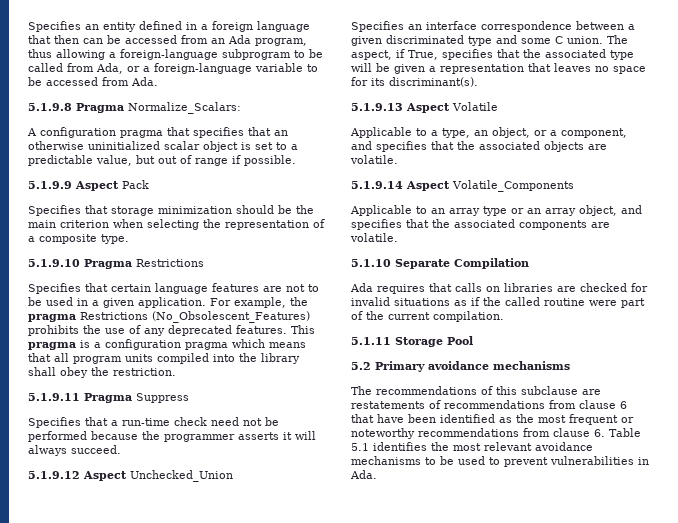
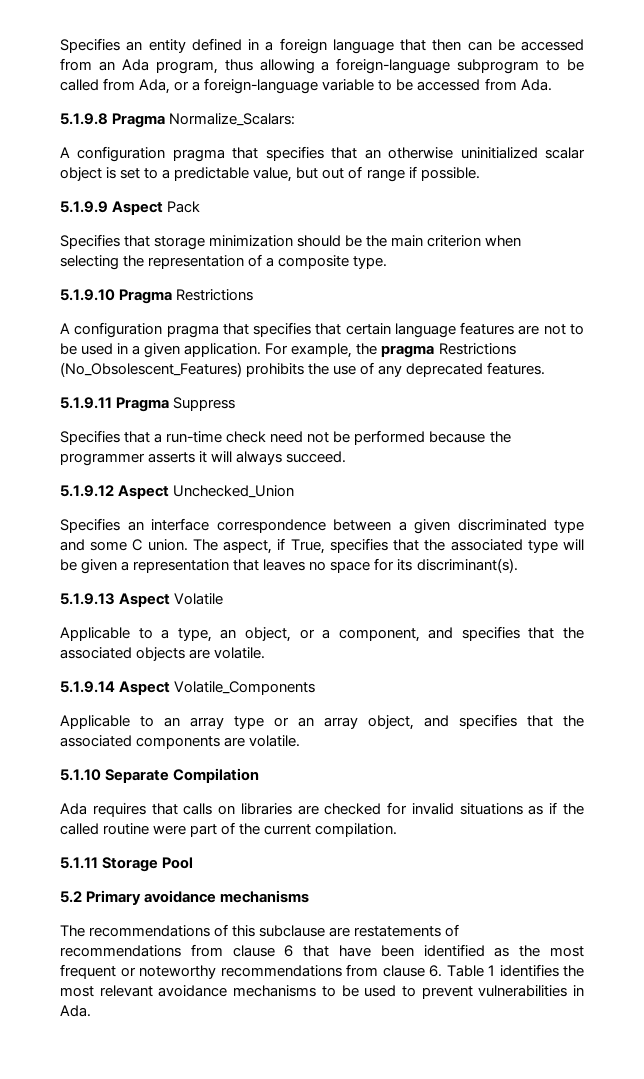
[28,283,81,294] Specifies -> [60,322,312,338] A configuration pragma that specifies
[291,325,315,334] [28,339,306,350] [28,353,300,364] [28,367,176,378] This pragma is a configuration pragma which means that all program units compiled into the library shall obey the restriction. -> (546, 368) none
[351,443,369,451] 5.1 -> [488,965,495,976] 1

